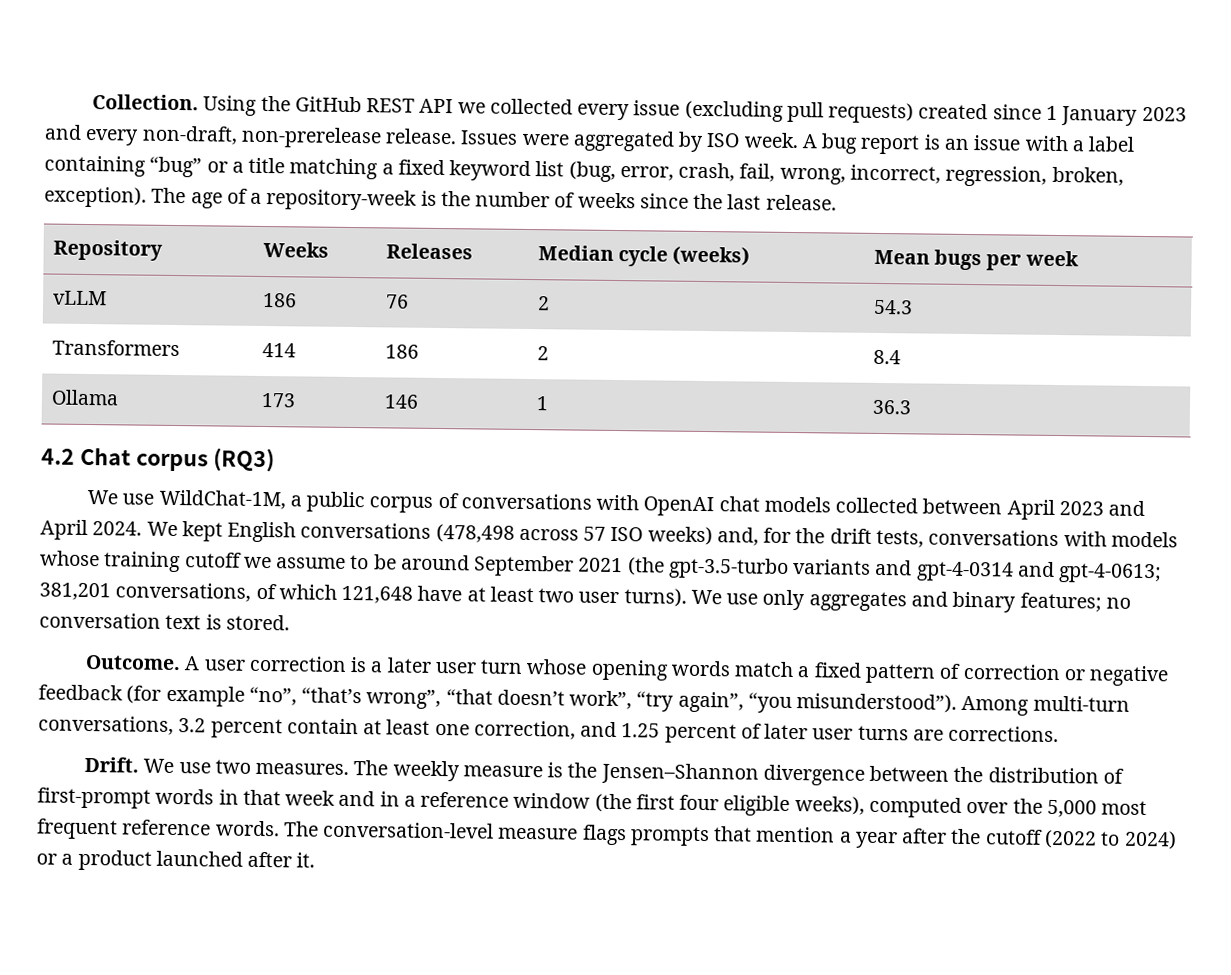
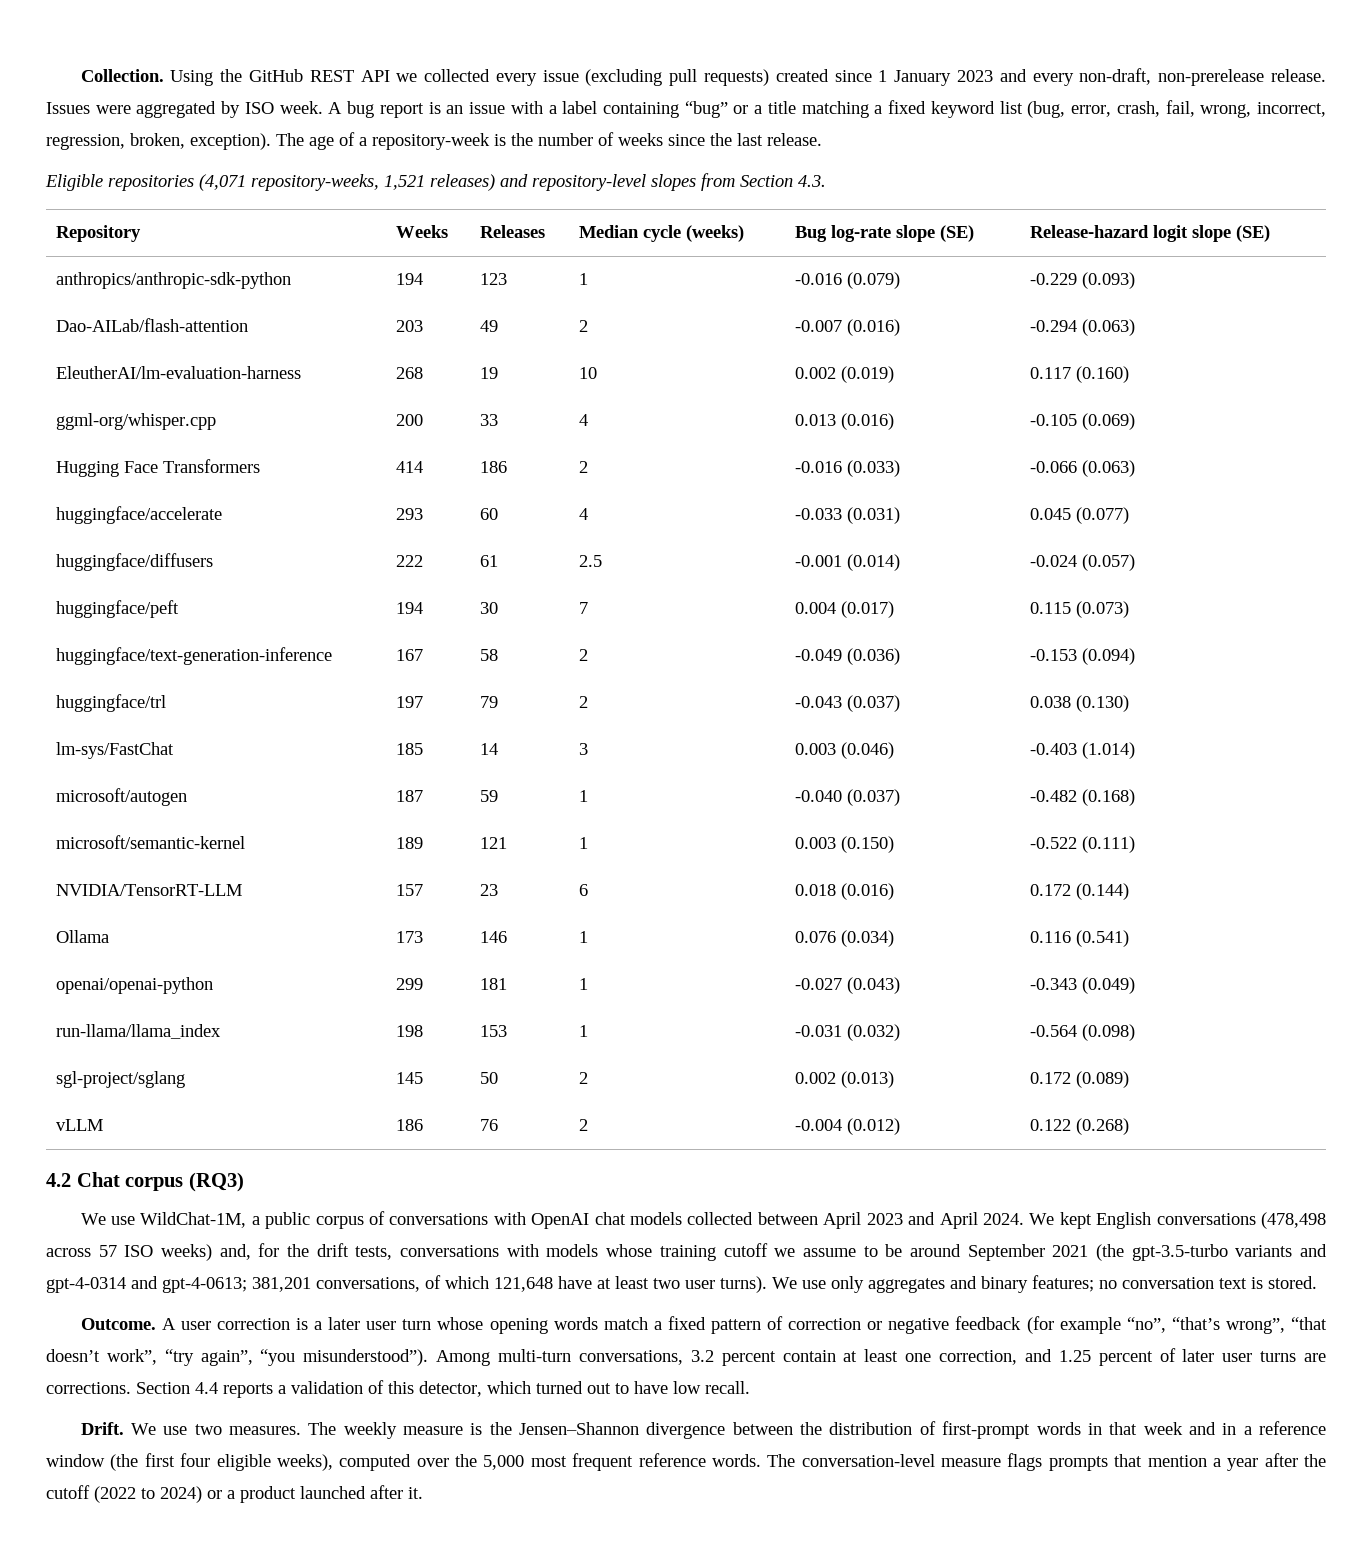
(837, 202) none -> [45,173,826,191] // Eligible repositories (4,071 repository-weeks, 1,521 releases) and repository-level slopes from Section 4.3.
[873,249,1079,271] [52,290,107,306] [262,292,297,308] [385,294,409,309] [537,296,550,311] [872,299,913,315] [51,339,180,357] [261,342,296,358] [384,344,419,359] [536,346,549,361] [872,349,901,365] [50,389,119,406] [260,392,296,408] [383,394,419,409] [535,396,549,411] [871,399,912,415] Mean bugs per week // vLLM | 186 | 76 | 2 | 54.3 // Transformers | 414 | 186 | 2 | 8.4 // Ollama | 173 | 146 | 1 | 36.3 -> [794,225,974,242] [1029,225,1270,242] [55,272,291,289] [395,273,423,285] [479,273,507,285] [578,273,588,285] [794,272,900,289] [1029,272,1135,289] [55,318,248,332] [395,320,423,332] [479,320,498,332] [578,320,588,332] [794,319,900,336] [1029,319,1135,336] [55,366,301,379] [395,367,423,379] [479,367,498,379] [578,367,597,379] [794,366,894,383] [1029,366,1129,383] [55,413,216,430] [395,414,423,426] [479,414,498,426] [578,414,588,426] [794,413,894,430] [1029,413,1135,430] [55,459,260,477] [395,461,423,473] [479,461,507,473] [578,461,588,473] [794,460,900,477] [1029,460,1135,477] [55,506,222,524] [395,508,423,520] [479,508,498,520] [578,508,588,520] [794,507,900,524] [1029,507,1129,524] [55,553,213,571] [395,555,423,567] [479,555,498,567] [578,555,602,567] [794,554,900,571] [1029,554,1135,571] [55,600,179,618] [395,602,423,614] [479,602,498,614] [578,602,588,614] [794,601,894,618] [1029,601,1129,618] [55,647,332,665] [395,649,423,661] [479,649,498,661] [578,649,588,661] [794,648,900,665] [1029,648,1135,665] [55,694,166,712] [395,696,423,708] [479,696,498,708] [578,696,588,708] [794,695,900,712] [1029,695,1129,712] [55,742,174,759] [395,743,423,755] [479,743,498,755] [578,743,588,755] [794,742,894,759] [1029,742,1135,759] [55,788,187,806] [395,790,423,802] [479,790,498,802] [578,790,588,802] [794,789,900,806] [1029,789,1135,806] [55,835,245,849] [395,837,423,849] [479,837,507,849] [578,837,588,849] [794,836,894,853] [1029,836,1135,853] [55,884,242,896] [395,884,423,896] [479,884,498,896] [578,884,588,896] [794,883,894,900] [1029,883,1129,900] [55,930,109,943] [395,931,423,943] [479,931,507,943] [578,931,588,943] [794,930,894,947] [1029,930,1129,947] [55,977,213,994] [395,978,423,990] [479,978,507,990] [578,978,588,990] [794,977,900,994] [1029,977,1135,994] [55,1024,221,1039] [395,1025,423,1037] [479,1025,507,1037] [578,1025,588,1037] [794,1024,900,1041] [1029,1024,1135,1041] [55,1071,185,1088] [395,1072,423,1084] [479,1072,498,1084] [578,1072,588,1084] [794,1071,894,1088] [1029,1071,1129,1088] [55,1119,103,1131] [395,1119,423,1131] [479,1119,498,1131] [578,1119,588,1131] [794,1118,900,1135] [1029,1118,1129,1135] Bug log-rate slope (SE) | Release-hazard logit slope (SE) // anthropics/anthropic-sdk-python | 194 | 123 | 1 | -0.016 (0.079) | -0.229 (0.093) // Dao-AILab/flash-attention | 203 | 49 | 2 | -0.007 (0.016) | -0.294 (0.063) // EleutherAI/lm-evaluation-harness | 268 | 19 | 10 | 0.002 (0.019) | 0.117 (0.160) // ggml-org/whisper.cpp | 200 | 33 | 4 | 0.013 (0.016) | -0.105 (0.069) // Hugging Face Transformers | 414 | 186 | 2 | -0.016 (0.033) | -0.066 (0.063) // huggingface/accelerate | 293 | 60 | 4 | -0.033 (0.031) | 0.045 (0.077) // huggingface/diffusers | 222 | 61 | 2.5 | -0.001 (0.014) | -0.024 (0.057) // huggingface/peft | 194 | 30 | 7 | 0.004 (0.017) | 0.115 (0.073) // huggingface/text-generation-inference | 167 | 58 | 2 | -0.049 (0.036) | -0.153 (0.094) // huggingface/trl | 197 | 79 | 2 | -0.043 (0.037) | 0.038 (0.130) // lm-sys/FastChat | 185 | 14 | 3 | 0.003 (0.046) | -0.403 (1.014) // microsoft/autogen | 187 | 59 | 1 | -0.040 (0.037) | -0.482 (0.168) // microsoft/semantic-kernel | 189 | 121 | 1 | 0.003 (0.150) | -0.522 (0.111) // NVIDIA/TensorRT-LLM | 157 | 23 | 6 | 0.018 (0.016) | 0.172 (0.144) // Ollama | 173 | 146 | 1 | 0.076 (0.034) | 0.116 (0.541) // openai/openai-python | 299 | 181 | 1 | -0.027 (0.043) | -0.343 (0.049) // run-llama/llama_index | 198 | 153 | 1 | -0.031 (0.032) | -0.564 (0.098) // sgl-project/sglang | 145 | 50 | 2 | 0.002 (0.013) | 0.172 (0.089) // vLLM | 186 | 76 | 2 | -0.004 (0.012) | 0.122 (0.268)
(1060, 734) none -> [136,1380,750,1398] Section 4.4 reports a validation of this detector, which turned out to have low recall.

